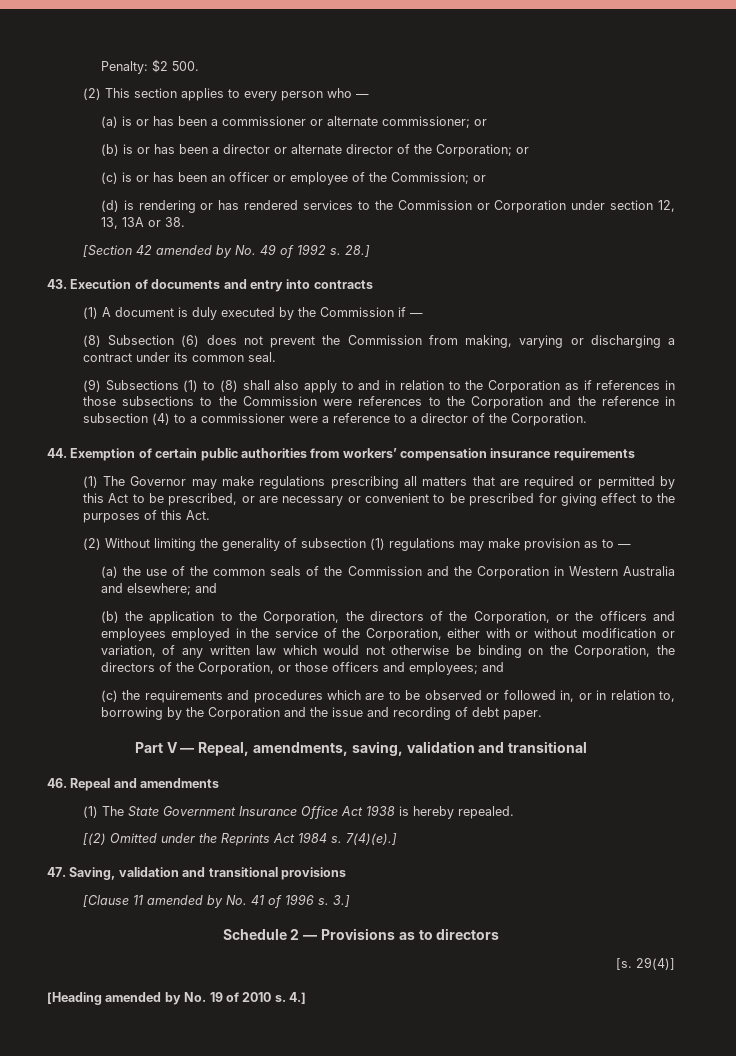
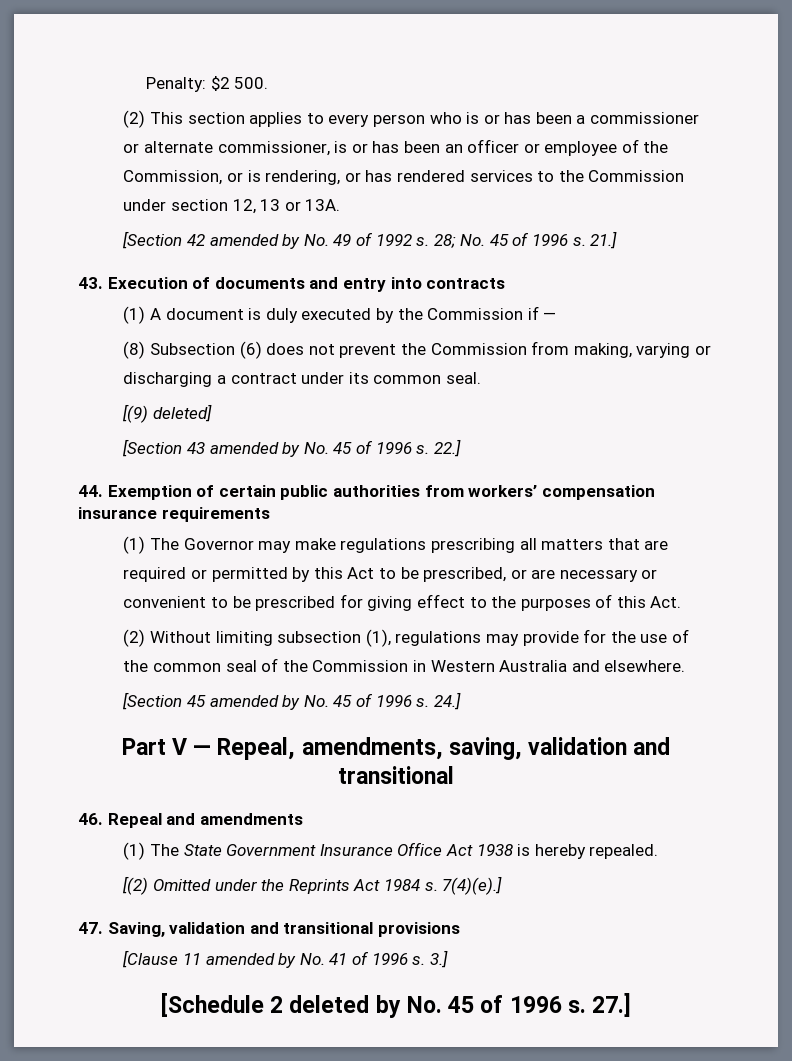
[355,94,369,98] [100,116,118,128] — // (a) -> (462, 118) none
[381,116,487,128] [100,144,529,157] [100,172,118,184] commissioner; or // (b) is or has been a director or alternate director of the Corporation; or // (c) -> [217,141,330,156] commissioner,
[390,172,486,184] [100,200,196,213] Commission; or // (d) is rendering -> [123,170,341,185] Commission, or is rendering,
[476,200,567,213] or Corporation -> (685, 176) none
[100,217,185,229] 13, 13A or 38. -> [260,199,341,211] 13 or 13A.
[344,245,370,257] 28.] -> [433,231,618,249] 28; No. 45 of 1996 s. 21.]
[82,379,675,393] [82,396,675,409] [82,413,587,426] (9) Subsections (1) to (8) shall also apply to and in relation to the Corporation as if references in those subsections to the Commission were references to the Corporation and the reference in subsection (4) to a commissioner were a reference to a director of the Corporation. -> [122,404,212,423] [122,439,461,457] [(9) deleted] // [Section 43 amended by No. 45 of 1996 s. 22.]
[199,538,631,551] [100,566,118,578] the generality of subsection (1) regulations may make provision as to — // (a) -> [277,629,607,647] subsection (1), regulations may provide for
[270,566,302,576] seals -> [225,660,257,672] seal
[426,566,549,579] and the Corporation -> (409, 666) none
[126,583,217,595] [100,611,676,624] [100,628,675,641] [100,645,675,658] [100,662,504,675] [100,690,676,703] [100,707,542,720] elsewhere; and // (b) the application to the Corporation, the directors of the Corporation, or the officers and employees employed in the service of the Corporation, either with or without modification or variation, of any written law which would not otherwise be binding on the Corporation, the directors of the Corporation, or those officers and employees; and // (c) the requirements and procedures which are to be observed or followed in, or in relation to, borrowing by the Corporation and the issue and recording of debt paper. -> [604,660,686,672] [122,692,461,710] elsewhere. // [Section 45 amended by No. 45 of 1996 s. 24.]
[222,928,500,940] [616,957,675,970] [47,992,306,1005] Schedule 2 — Provisions as to directors // [s. 29(4)] // [Heading amended by No. 19 of 2010 s. 4.] -> [161,993,631,1018] [Schedule 2 deleted by No. 45 of 1996 s. 27.]

